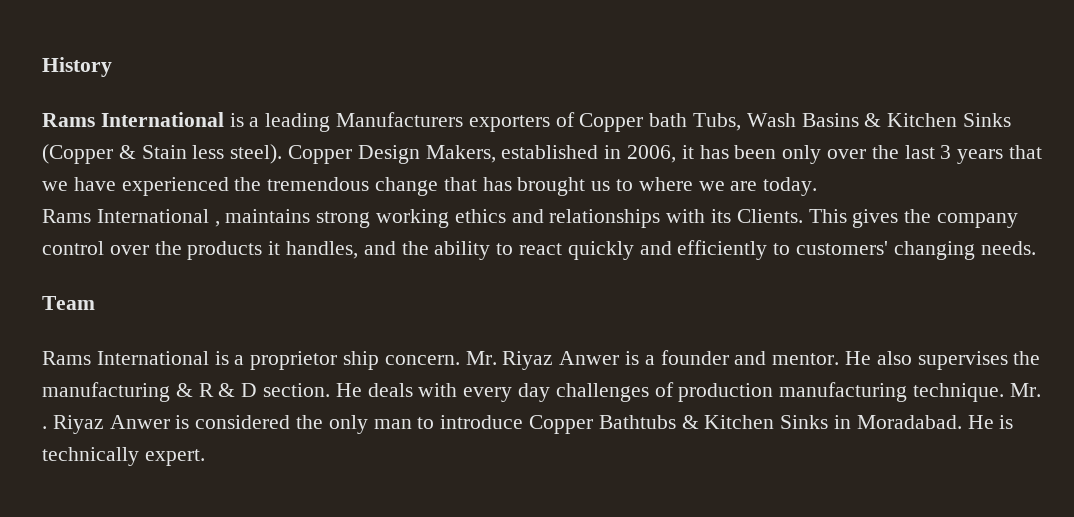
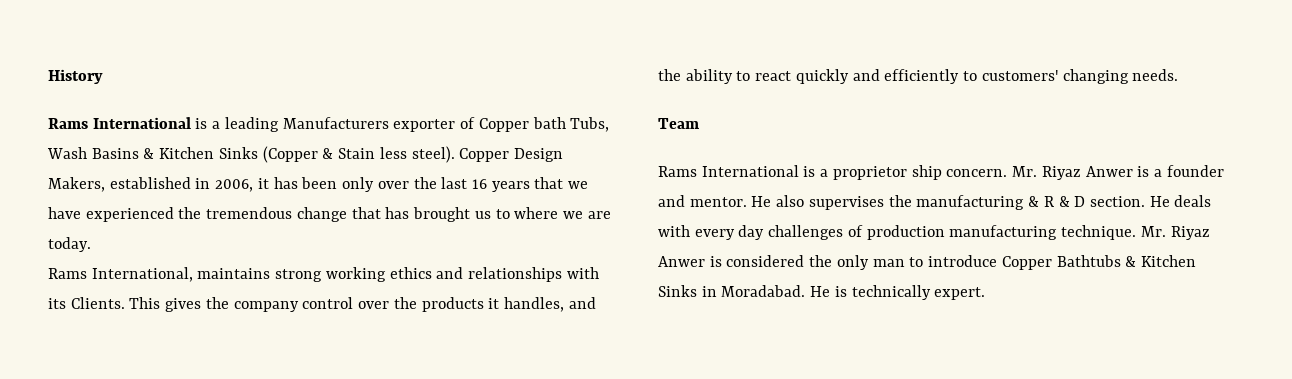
[468,115,550,132] exporters -> [393,119,456,132] exporter
[940,145,952,159] 3 -> [471,179,487,189] 16
[96,209,220,227] International , -> [91,267,193,282] International,
[42,426,47,429] . -> (1166, 231) none

